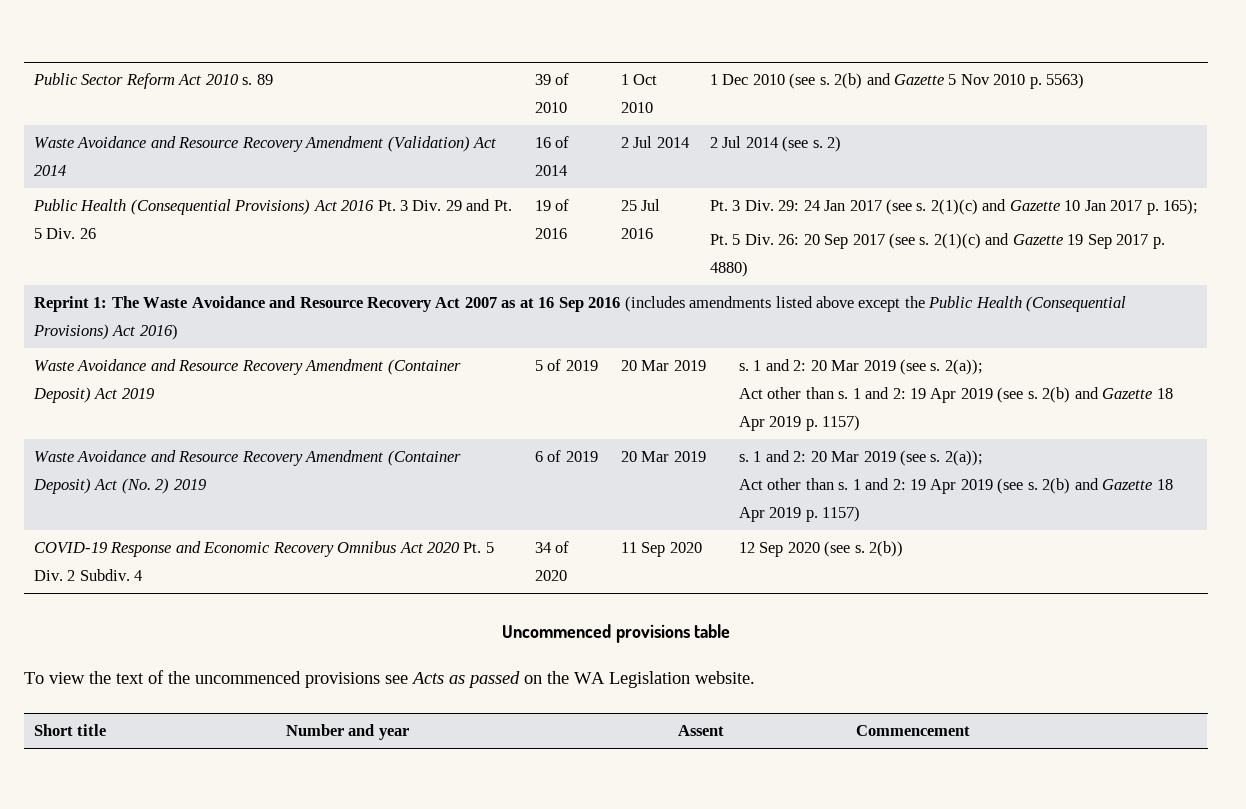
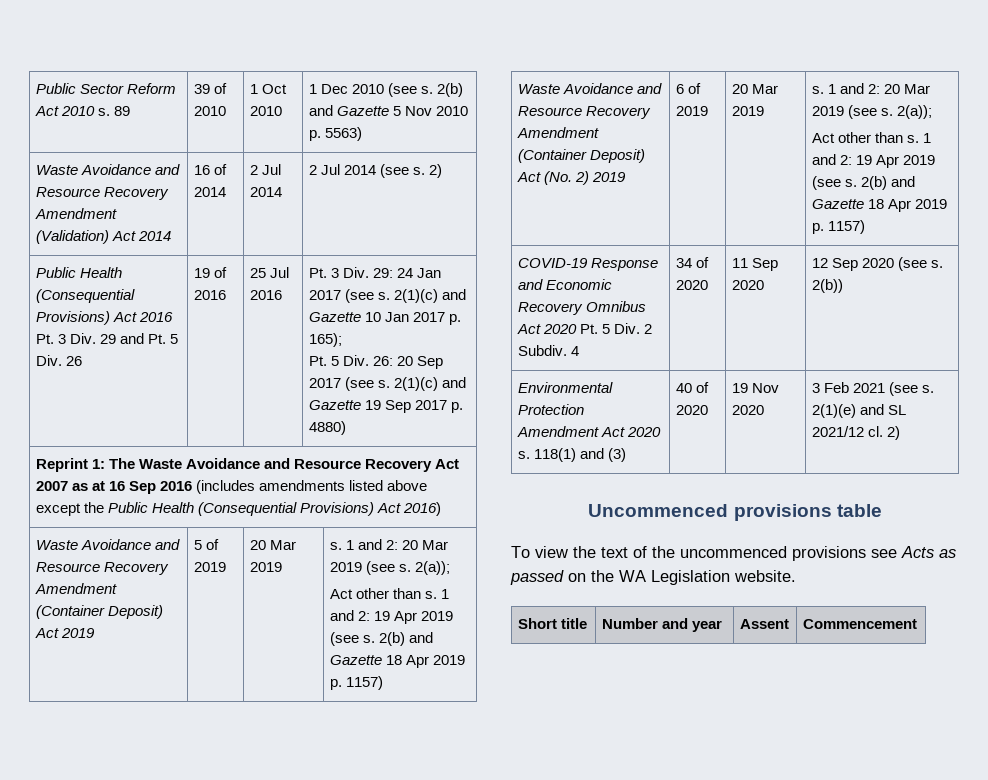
(904, 549) none -> [517,382,613,393] [517,404,584,415] [516,426,661,437] [517,448,626,462] [675,382,709,393] [675,405,708,415] [731,383,779,393] [731,405,764,415] [811,382,935,396] [811,404,906,418] [811,426,900,440] // Environmental Protection Amendment Act 2020 s. 118(1) and (3) | 40 of 2020 | 19 Nov 2020 | 3 Feb 2021 (see s. 2(1)(e) and SL 2021/12 cl. 2)

